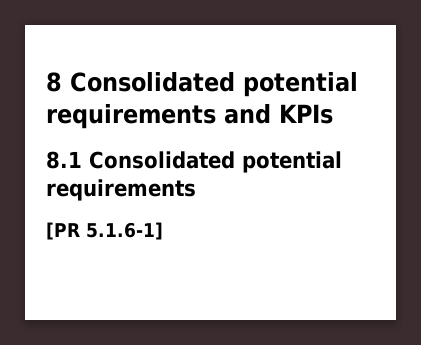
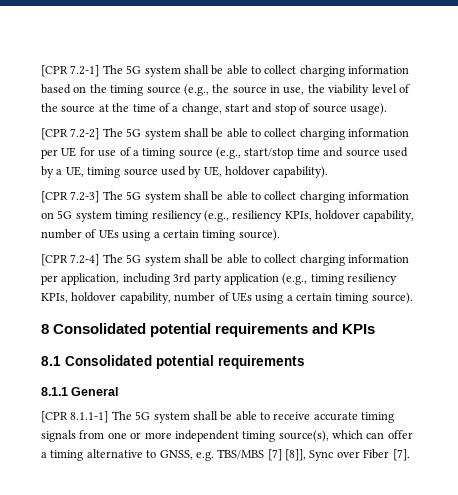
(46, 82) none -> [41,65,410,77] [41,84,410,96] [41,103,387,115] [41,128,410,140] [41,147,408,159] [41,166,329,178] [41,191,410,203] [41,210,415,222] [41,229,280,241] [41,254,410,266] [41,273,397,285] [41,292,413,304] [CPR 7.2-1] The 5G system shall be able to collect charging information based on the timing source (e.g., the source in use, the viability level of the source at the time of a change, start and stop of source usage). // [CPR 7.2-2] The 5G system shall be able to collect charging information per UE for use of a timing source (e.g., start/stop time and source used by a UE, timing source used by UE, holdover capability). // [CPR 7.2-3] The 5G system shall be able to collect charging information on 5G system timing resiliency (e.g., resiliency KPIs, holdover capability, number of UEs using a certain timing source). // [CPR 7.2-4] The 5G system shall be able to collect charging information per application, including 3rd party application (e.g., timing resiliency KPIs, holdover capability, number of UEs using a certain timing source). //
[46,222,163,240] [PR 5.1.6-1] -> [41,387,119,396] [41,411,395,423] [41,430,413,442] [41,449,410,461] 8.1.1 General // [CPR 8.1.1-1] The 5G system shall be able to receive accurate timing signals from one or more independent timing source(s), which can offer a timing alternative to GNSS, e.g. TBS/MBS [7] [8]], Sync over Fiber [7].

